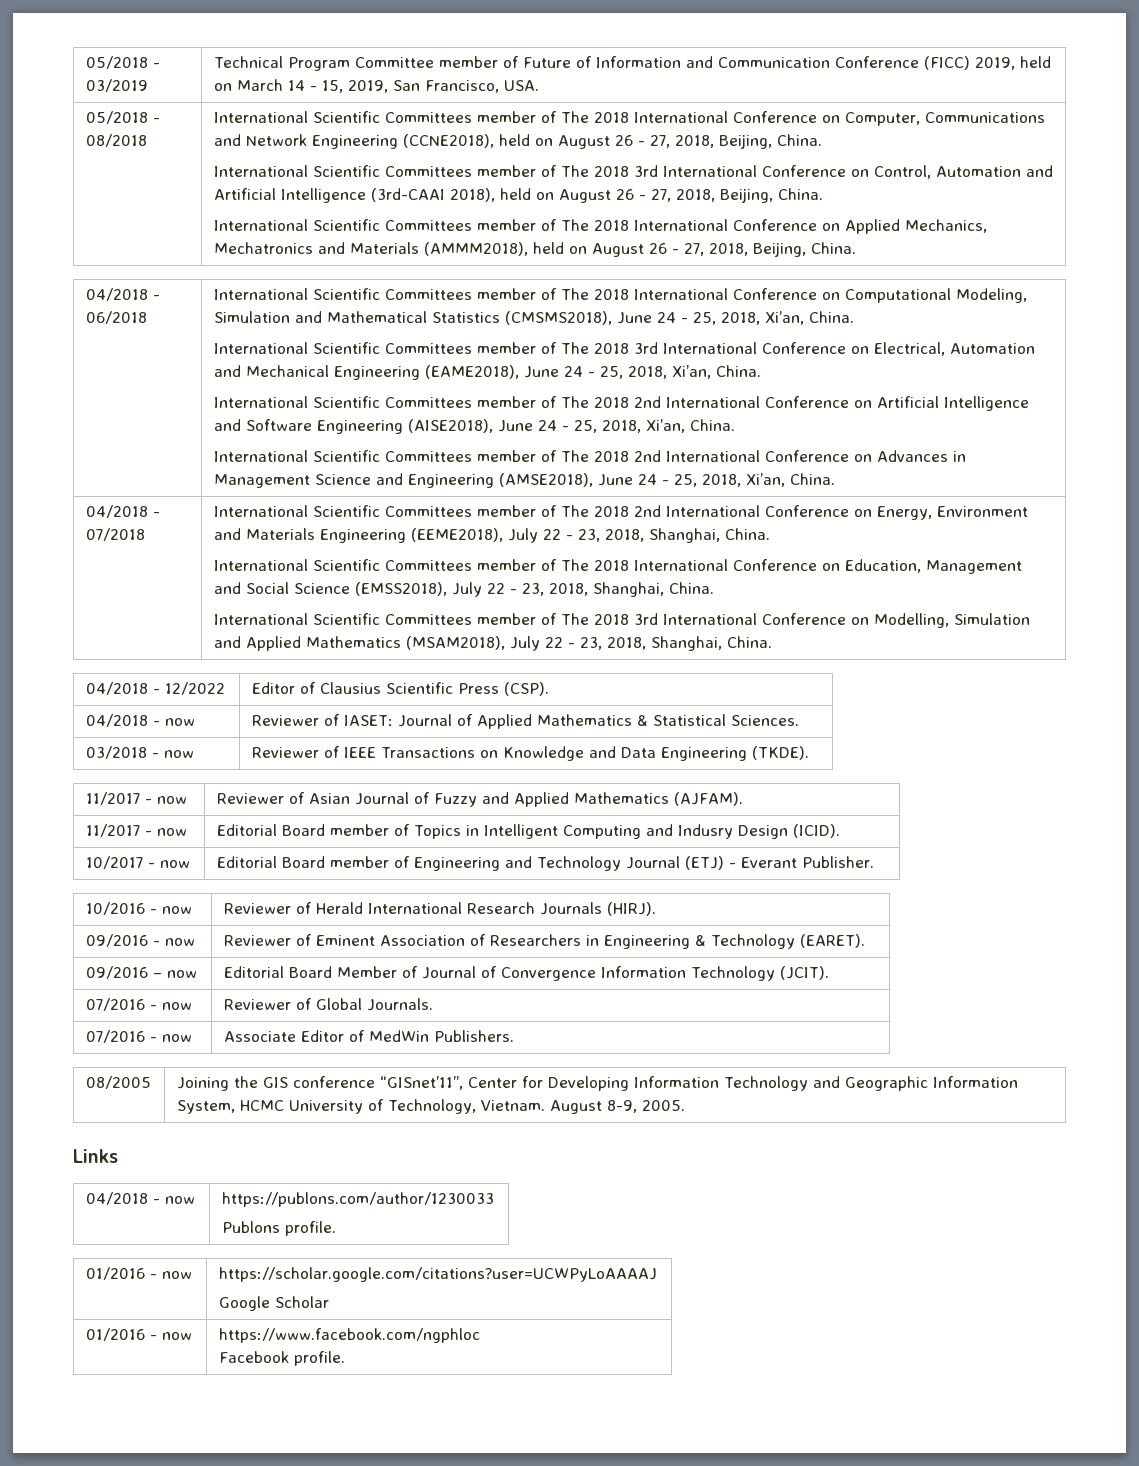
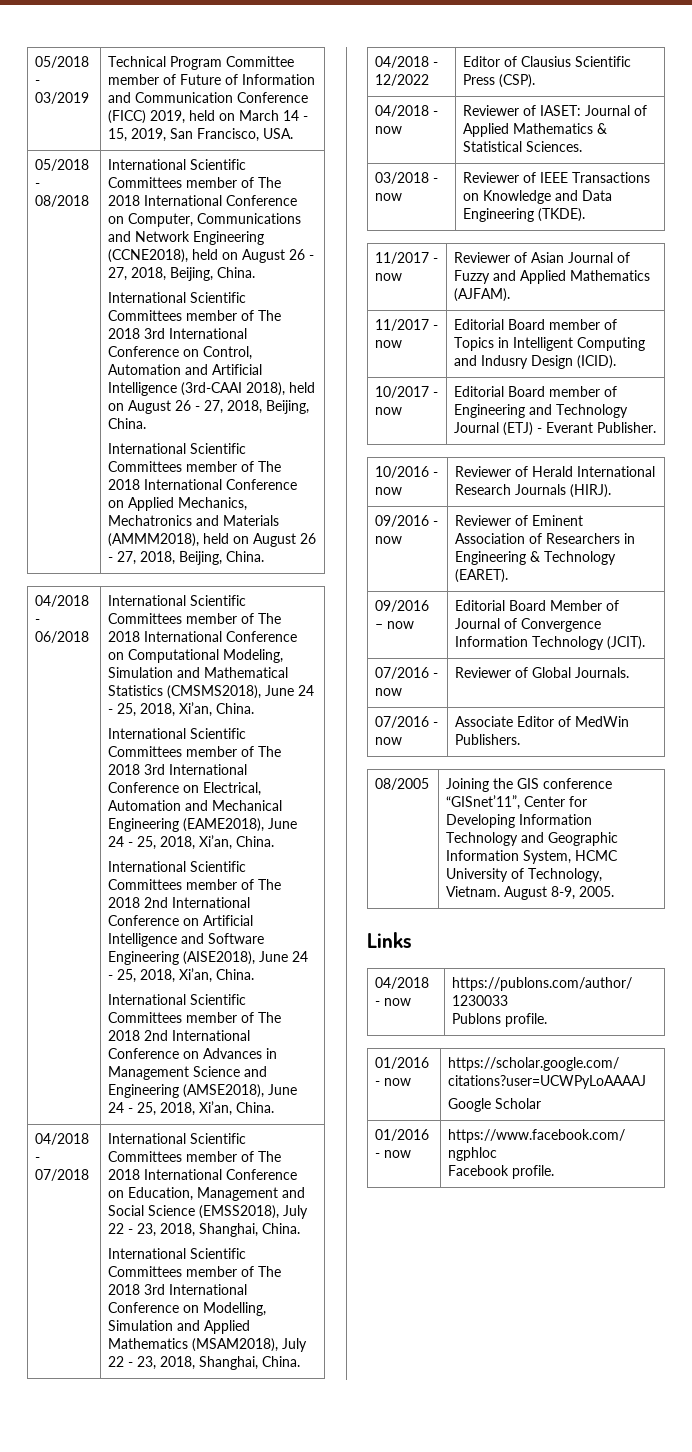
[633,505,1028,520] [213,528,770,543] [213,559,629,571] 2nd International Conference on Energy, Environment and Materials Engineering (EEME2018), July 22 - 23, 2018, Shanghai, China. // International Scientific Committees member of The 2018 -> (141, 1174) none

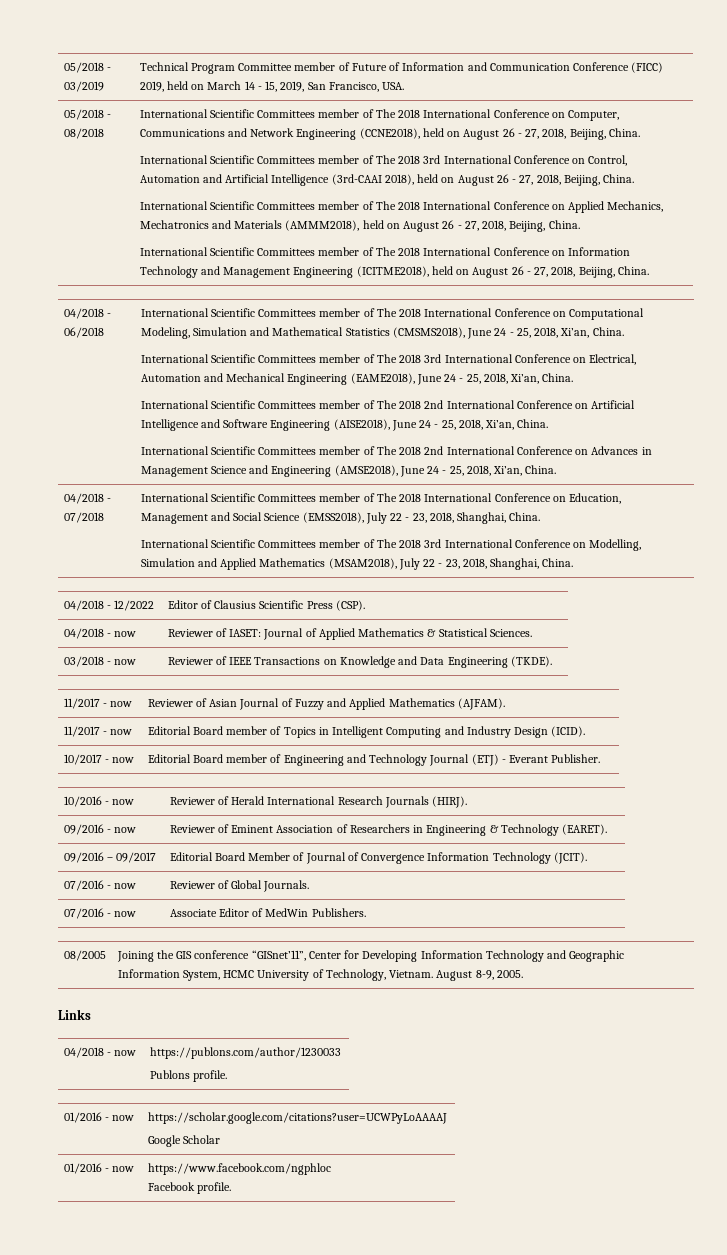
(265, 556) none -> [139,247,631,256] [139,266,649,278] // International Scientific Committees member of The 2018 International Conference on Information Technology and Management Engineering (ICITME2018), held on August 26 - 27, 2018, Beijing, China.
[481,355,529,369] Indusry -> [466,726,511,738] Industry
[387,621,415,629] now -> [116,852,157,863] 09/2017

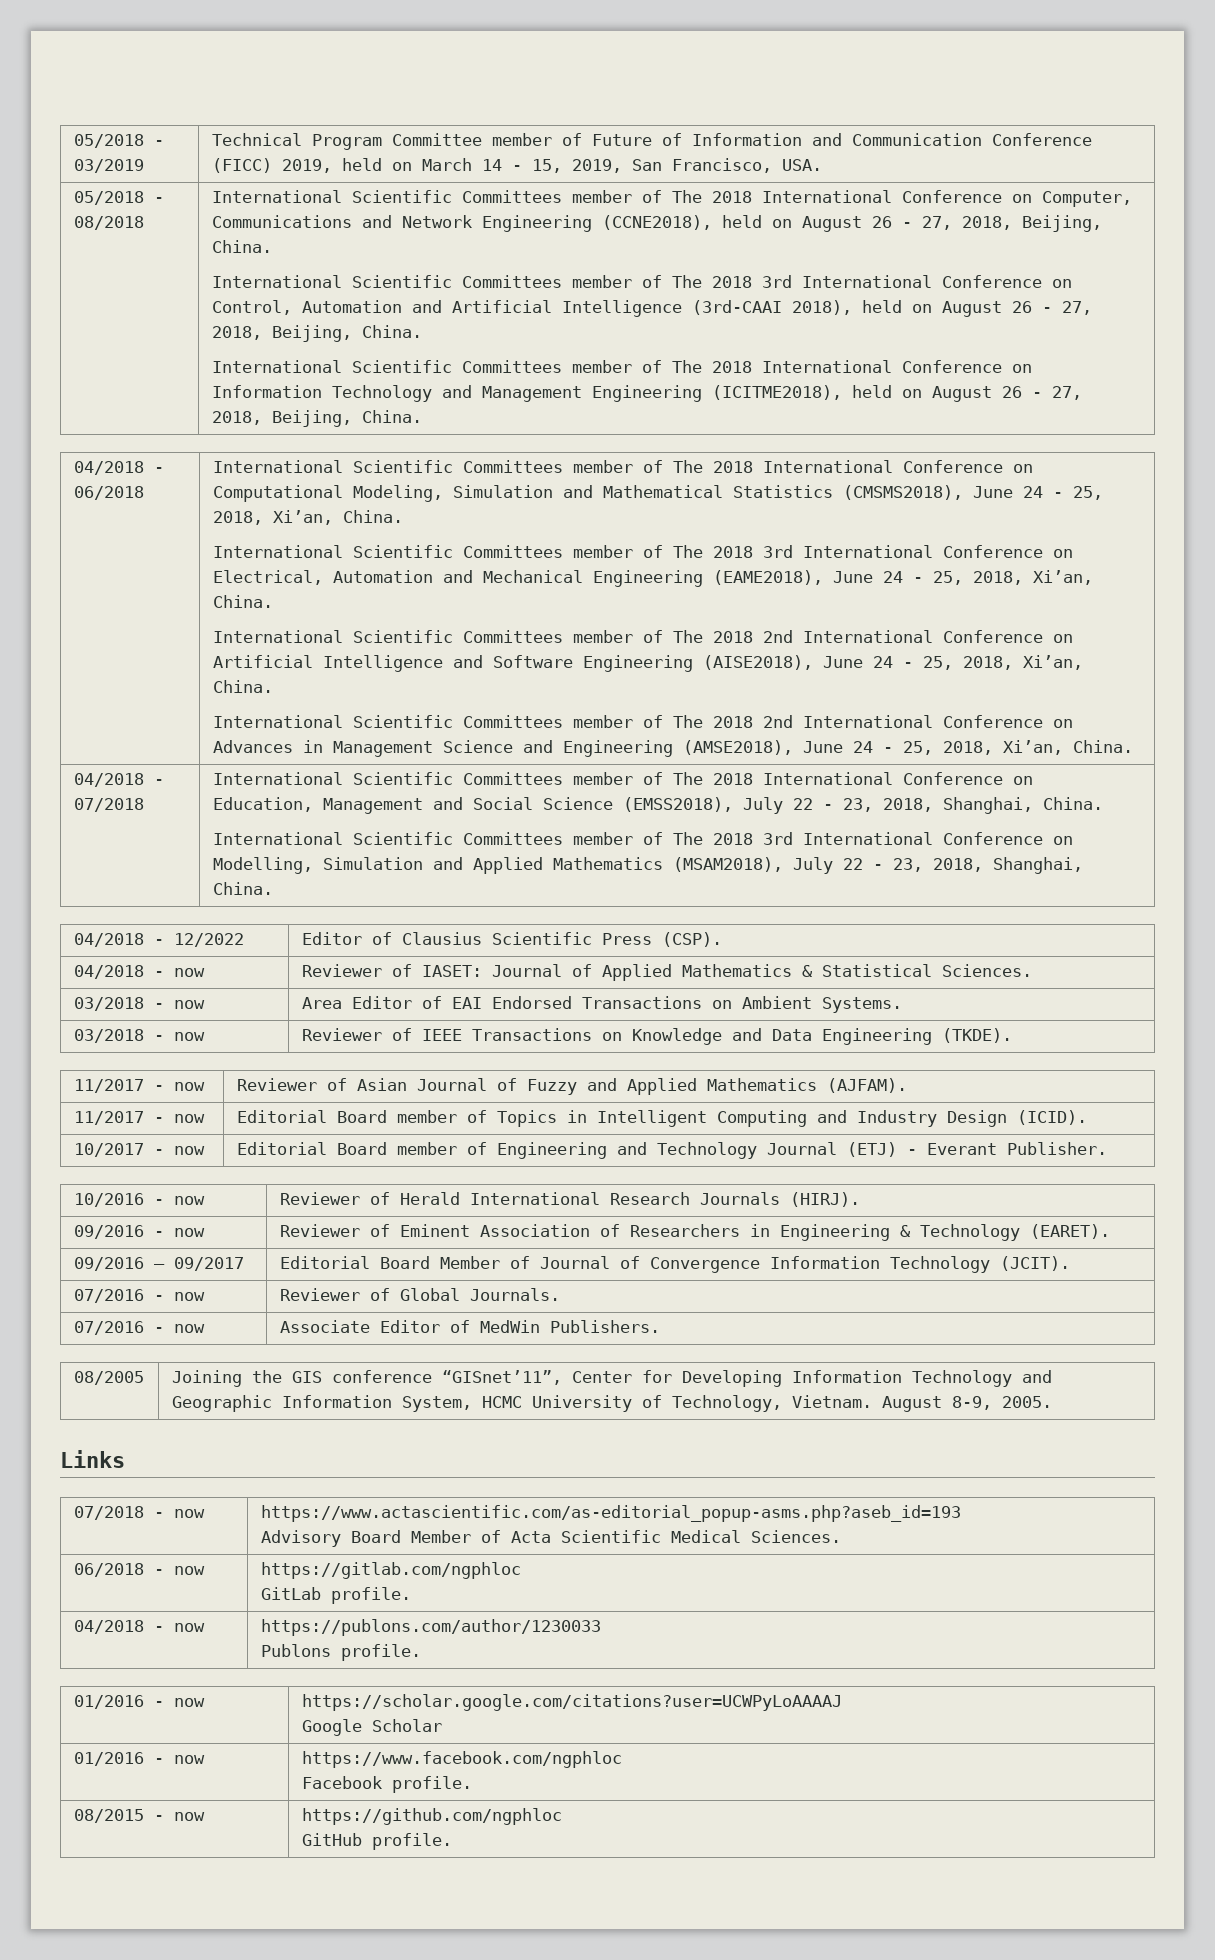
[139,201,664,213] [139,220,580,232] // International Scientific Committees member of The 2018 International Conference on Applied Mechanics, Mechatronics and Materials (AMMM2018), held on August 26 - 27, 2018, Beijing, China. -> (422, 331) none
(532, 633) none -> [73,997,205,1011] [301,996,902,1013] // 03/2018 - now | Area Editor of EAI Endorsed Transactions on Ambient Systems.
(91, 1014) none -> [73,1506,205,1520] [260,1505,961,1522] [260,1530,841,1547] [73,1563,205,1577] [260,1562,521,1579] [260,1587,411,1604] // 07/2018 - now | https://www.actascientific.com/as-editorial_popup-asms.php?aseb_id=193 // Advisory Board Member of Acta Scientific Medical Sciences. // 06/2018 - now | https://gitlab.com/ngphloc // GitLab profile.
(231, 1188) none -> [73,1809,205,1823] [301,1808,562,1825] [301,1833,452,1850] // 08/2015 - now | https://github.com/ngphloc // GitHub profile.

